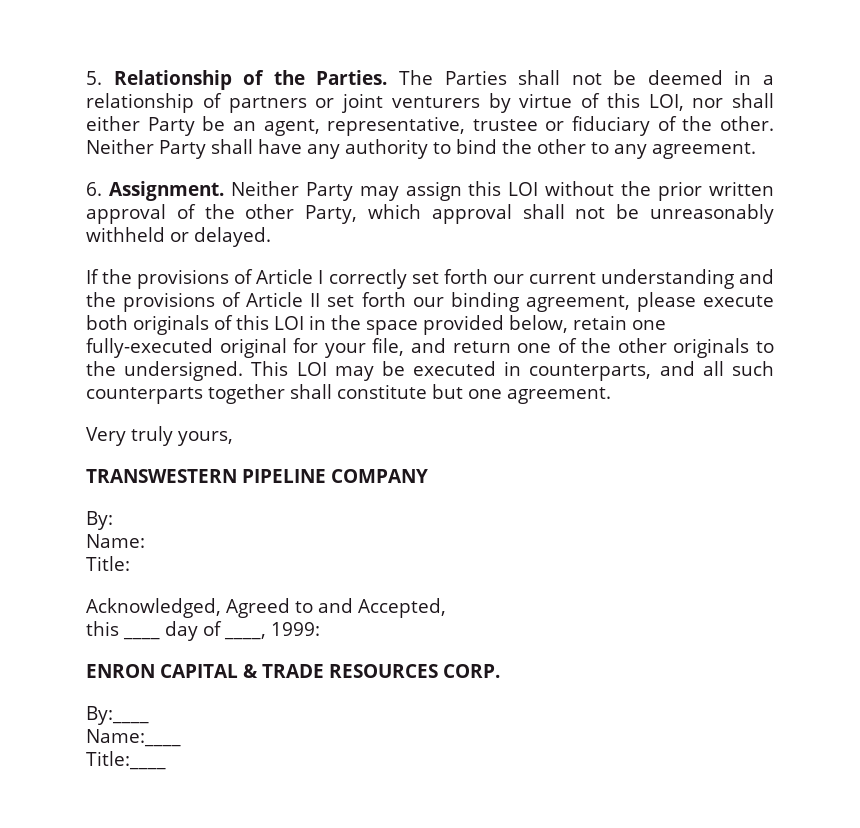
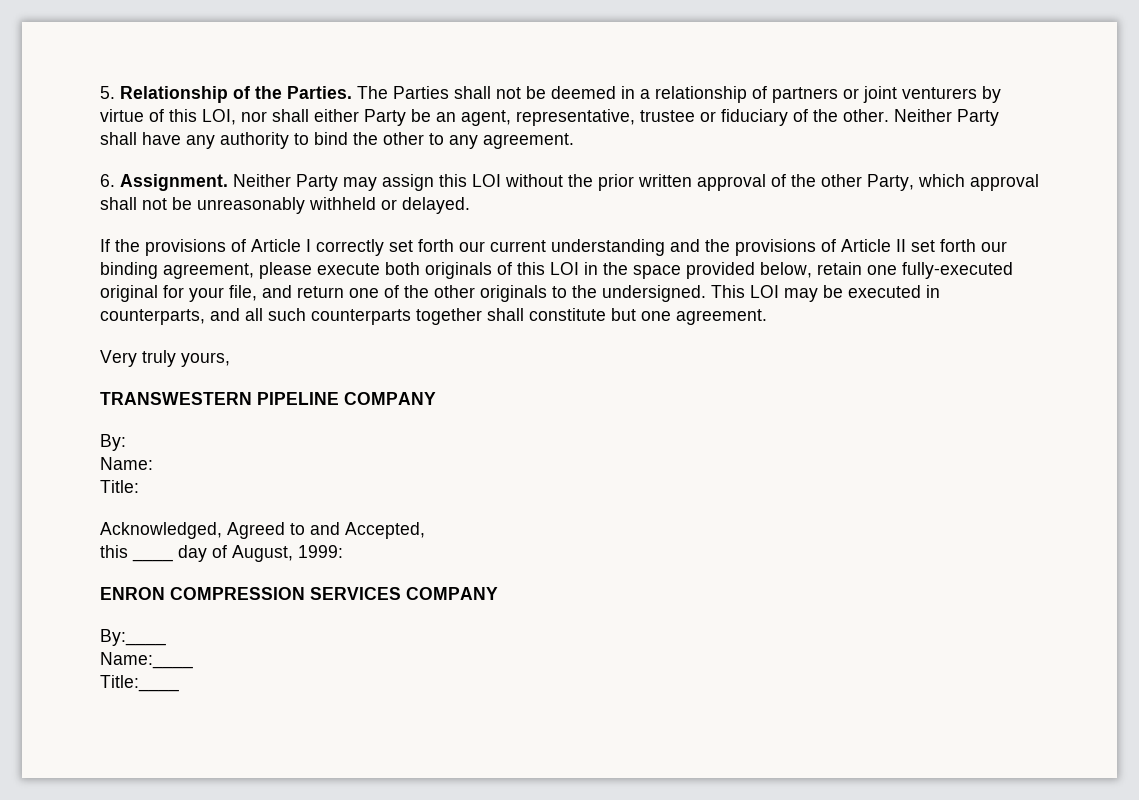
[224,634,266,640] ____, -> [232,545,293,562] August,
[160,664,500,678] CAPITAL & TRADE RESOURCES CORP. -> [170,587,498,600] COMPRESSION SERVICES COMPANY

